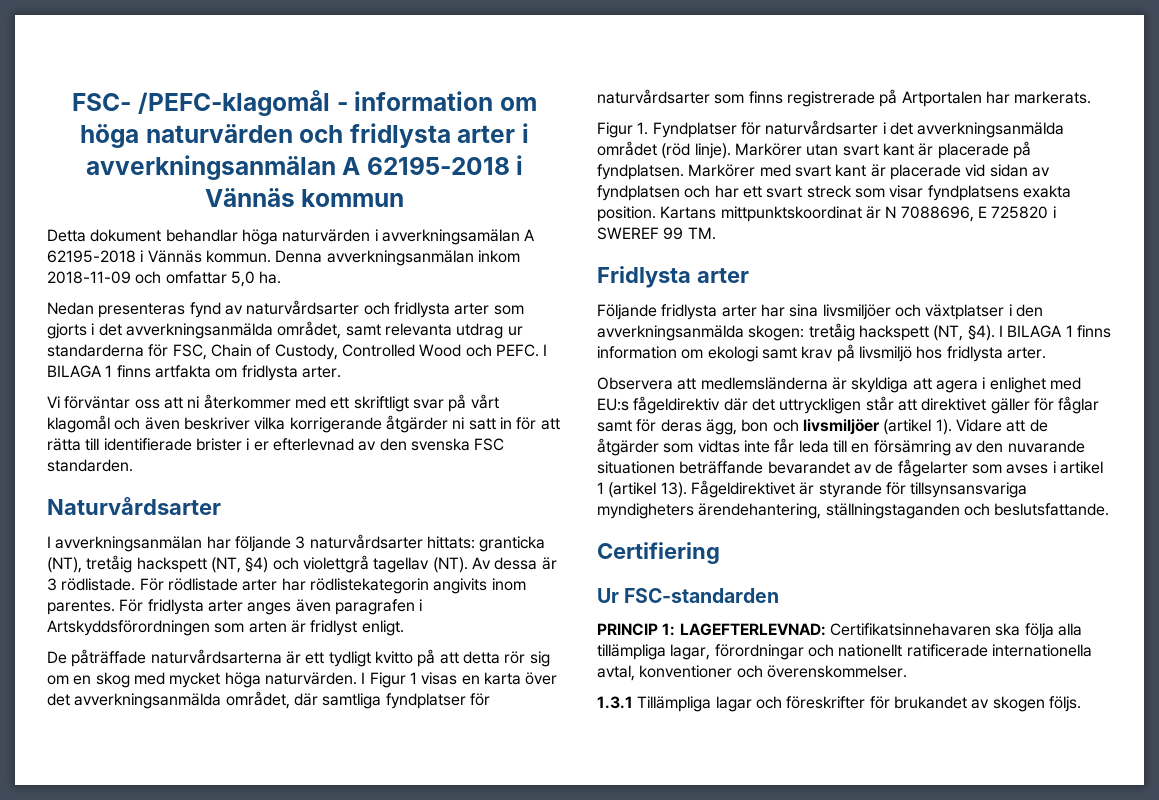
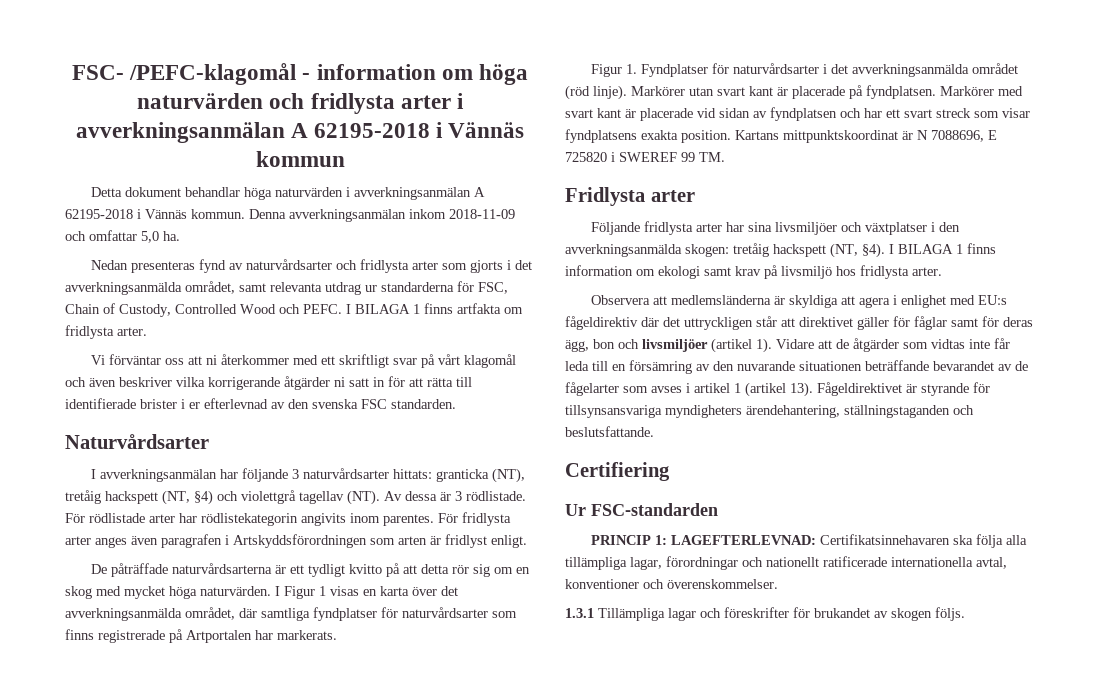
[381,229,520,245] avverkningsamälan -> [354,187,472,200] avverkningsanmälan

